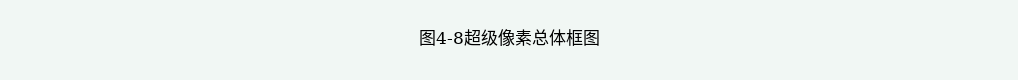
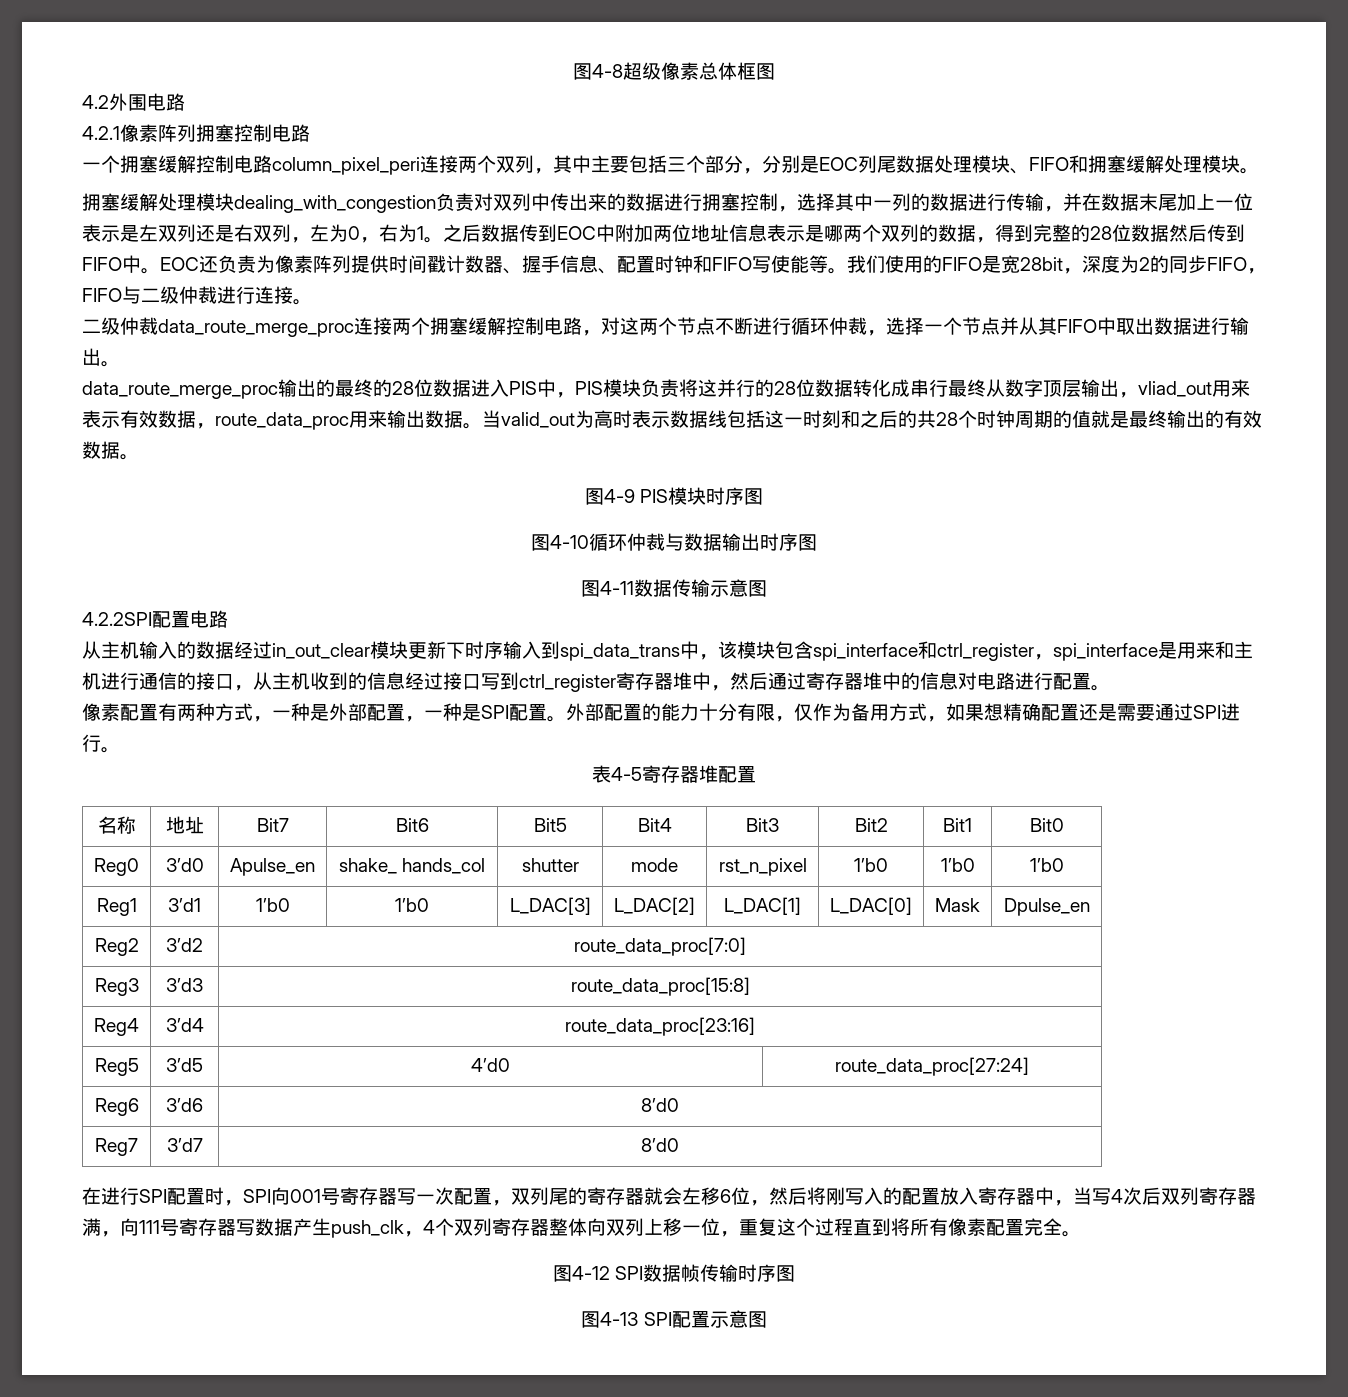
(600, 38) none -> [82,93,185,111] [82,124,310,142] [82,155,1259,175] [82,193,1253,213] [82,224,1245,243] [82,255,1266,274] [82,286,312,305] [82,317,1249,337] [82,348,120,367] [82,379,1250,399] [82,410,1262,430] [82,441,139,460] [584,487,764,505] [531,533,817,551] [581,579,767,597] [82,610,228,628] [82,641,1253,661] [82,672,1110,692] [82,703,1240,722] [82,734,120,753] [592,765,756,783] [97,816,136,834] [165,816,204,834] [256,818,289,832] [395,818,429,832] [533,818,567,832] [637,818,672,832] [746,818,779,832] [854,818,888,832] [943,818,972,832] [1029,818,1064,832] [94,858,139,876] [165,858,204,872] [230,858,315,876] [338,858,486,874] [521,858,579,872] [631,858,678,872] [718,858,807,876] [854,858,888,872] [940,858,975,872] [1029,858,1064,872] [96,898,137,916] [168,898,201,912] [255,898,290,912] [395,898,429,912] [509,897,591,915] [614,897,695,915] [724,897,801,915] [830,897,912,915] [935,898,980,912] [1003,898,1090,916] [94,938,139,956] [166,938,203,952] [574,937,746,956] [94,978,139,996] [166,978,203,992] [570,977,750,996] [94,1018,139,1036] [165,1018,204,1032] [565,1017,755,1036] [94,1058,139,1076] [166,1058,203,1072] [471,1058,510,1072] [835,1057,1029,1076] [94,1098,139,1116] [166,1098,203,1112] [641,1098,679,1112] [95,1138,138,1156] [166,1138,203,1152] [641,1138,679,1152] [82,1187,1256,1206] [82,1218,1081,1238] [552,1264,796,1282] [581,1310,767,1328] // 4.2外围电路 // 4.2.1像素阵列拥塞控制电路 // 一个拥塞缓解控制电路column_pixel_peri连接两个双列，其中主要包括三个部分，分别是EOC列尾数据处理模块、FIFO和拥塞缓解处理模块。 // 拥塞缓解处理模块dealing_with_congestion负责对双列中传出来的数据进行拥塞控制，选择其中一列的数据进行传输，并在数据末尾加上一位表示是左双列还是右双列，左为0，右为1。之后数据传到EOC中附加两位地址信息表示是哪两个双列的数据，得到完整的28位数据然后传到FIFO中。EOC还负责为像素阵列提供时间戳计数器、握手信息、配置时钟和FIFO写使能等。我们使用的FIFO是宽28bit，深度为2的同步FIFO，FIFO与二级仲裁进行连接。 // 二级仲裁data_route_merge_proc连接两个拥塞缓解控制电路，对这两个节点不断进行循环仲裁，选择一个节点并从其FIFO中取出数据进行输出。 // data_route_merge_proc输出的最终的28位数据进入PIS中，PIS模块负责将这并行的28位数据转化成串行最终从数字顶层输出，vliad_out用来表示有效数据，route_data_proc用来输出数据。当valid_out为高时表示数据线包括这一时刻和之后的共28个时钟周期的值就是最终输出的有效数据。 // 图4-9 PIS模块时序图 // 图4-10循环仲裁与数据输出时序图 // 图4-11数据传输示意图 // 4.2.2SPI配置电路 // 从主机输入的数据经过in_out_clear模块更新下时序输入到spi_data_trans中，该模块包含spi_interface和ctrl_register，spi_interface是用来和主机进行通信的接口，从主机收到的信息经过接口写到ctrl_register寄存器堆中，然后通过寄存器堆中的信息对电路进行配置。 // 像素配置有两种方式，一种是外部配置，一种是SPI配置。外部配置的能力十分有限，仅作为备用方式，如果想精确配置还是需要通过SPI进行。 // 表4-5寄存器堆配置 // 名称 | 地址 | Bit7 | Bit6 | Bit5 | Bit4 | Bit3 | Bit2 | Bit1 | Bit0 // Reg0 | 3’d0 | Apulse_en | shake_ hands_col | shutter | mode | rst_n_pixel | 1’b0 | 1’b0 | 1’b0 // Reg1 | 3’d1 | 1’b0 | 1’b0 | L_DAC[3] | L_DAC[2] | L_DAC[1] | L_DAC[0] | Mask | Dpulse_en // Reg2 | 3’d2 | route_data_proc[7:0] // Reg3 | 3’d3 | route_data_proc[15:8] // Reg4 | 3’d4 | route_data_proc[23:16] // Reg5 | 3’d5 | 4’d0 | route_data_proc[27:24] // Reg6 | 3’d6 | 8’d0 // Reg7 | 3’d7 | 8’d0 // 在进行SPI配置时，SPI向001号寄存器写一次配置，双列尾的寄存器就会左移6位，然后将刚写入的配置放入寄存器中，当写4次后双列寄存器满，向111号寄存器写数据产生push_clk，4个双列寄存器整体向双列上移一位，重复这个过程直到将所有像素配置完全。 // 图4-12 SPI数据帧传输时序图 // 图4-13 SPI配置示意图

